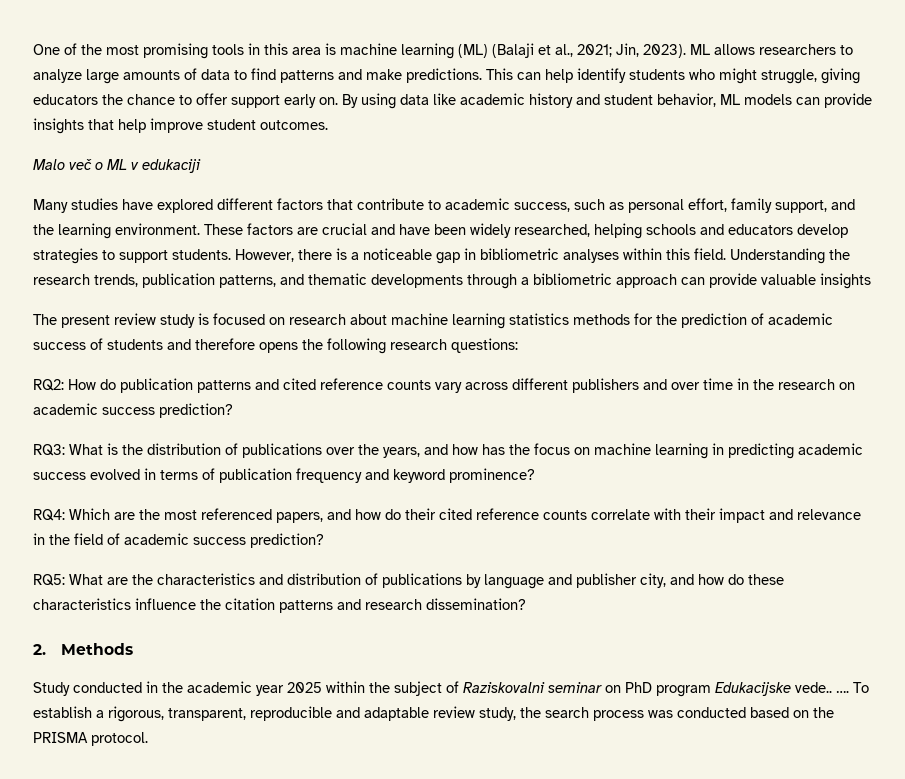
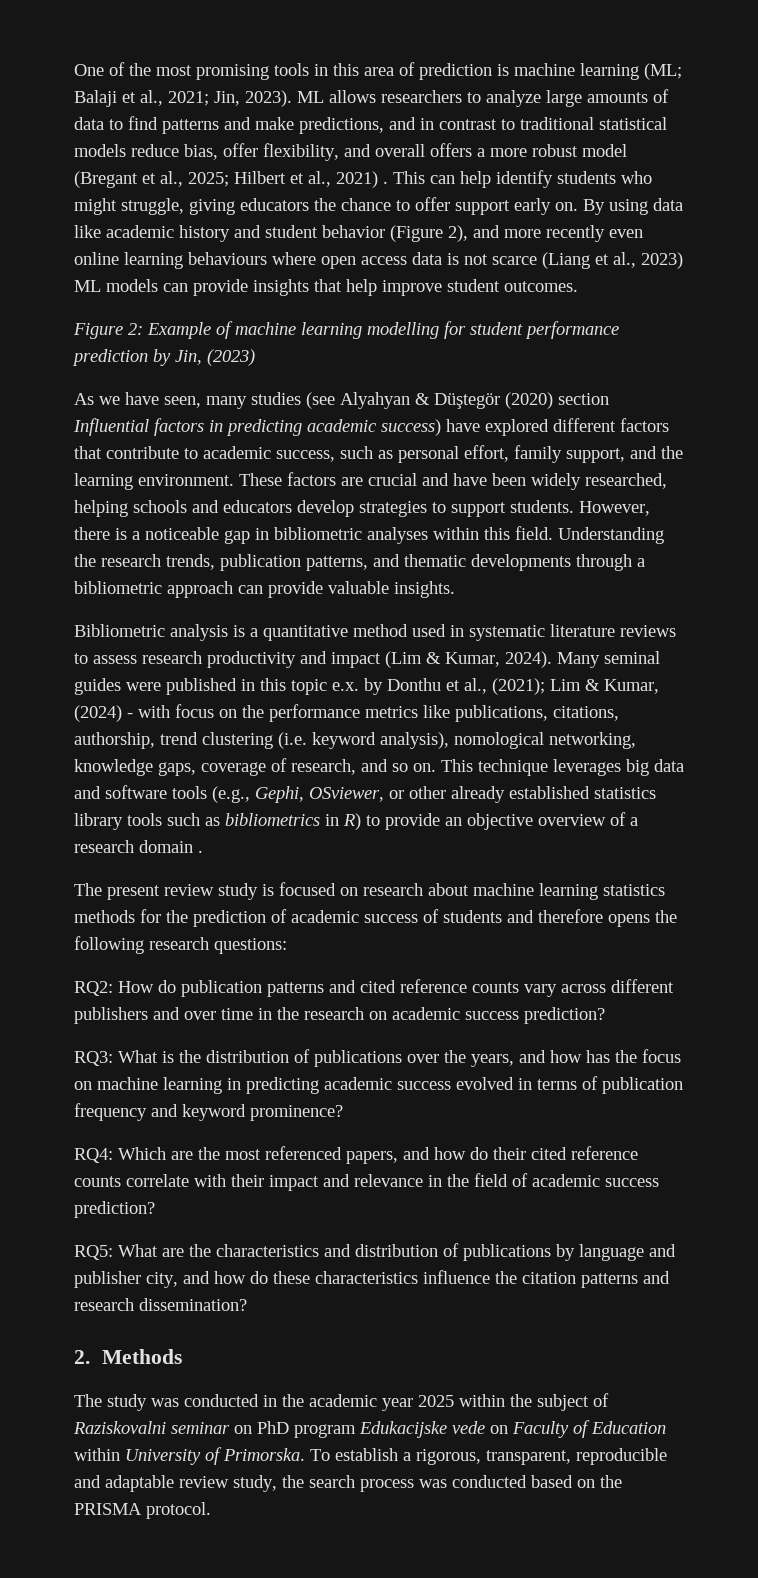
(321, 51) none -> [399,62,492,80] of prediction
[458,43,534,58] (ML) (Balaji -> [644,63,682,80] [74,90,117,107] (ML; Balaji
[406,68,482,83] predictions. -> [299,117,667,134] [74,143,627,161] [74,171,388,188] predictions, and in contrast to traditional statistical models reduce bias, offer flexibility, and overall offers a more robust model (Bregant et al., 2025; Hilbert et al., 2021) .
[657,93,716,107] behavior, -> [322,225,643,242] [74,252,683,269] behavior (Figure 2), and more recently even online learning behaviours where open access data is not scarce (Liang et al., 2023)
[33,159,201,173] [33,198,118,213] Malo več o ML v edukaciji // Many studies -> [73,321,619,339] [72,349,255,366] [74,392,609,409] [73,418,441,436] Figure 2: Example of machine learning modelling for student performance prediction by Jin, (2023) // As we have seen, many studies (see Alyahyan & Düştegör (2020) section Influential factors in predicting academic success)
[820,273,871,289] insights -> [394,581,455,598] [74,624,676,641] [74,651,660,668] [74,678,659,695] [74,704,619,722] [74,732,636,749] [74,758,684,776] [74,785,656,803] [74,812,638,830] [74,840,203,853] insights. // Bibliometric analysis is a quantitative method used in systematic literature reviews to assess research productivity and impact (Lim & Kumar, 2024). Many seminal guides were published in this topic e.x. by Donthu et al., (2021); Lim & Kumar, (2024) - with focus on the performance metrics like publications, citations, authorship, trend clustering (i.e. keyword analysis), nomological networking, knowledge gaps, coverage of research, and so on. This technique leverages big data and software tools (e.g., Gephi, OSviewer, or other already established statistics library tools such as bibliometrics in R) to provide an objective overview of a research domain .
[33,682,70,696] Study -> [74,1394,179,1411] The study was
[795,682,849,693] vede.. …. -> [452,1420,666,1438] [74,1447,305,1465] vede on Faculty of Education within University of Primorska.

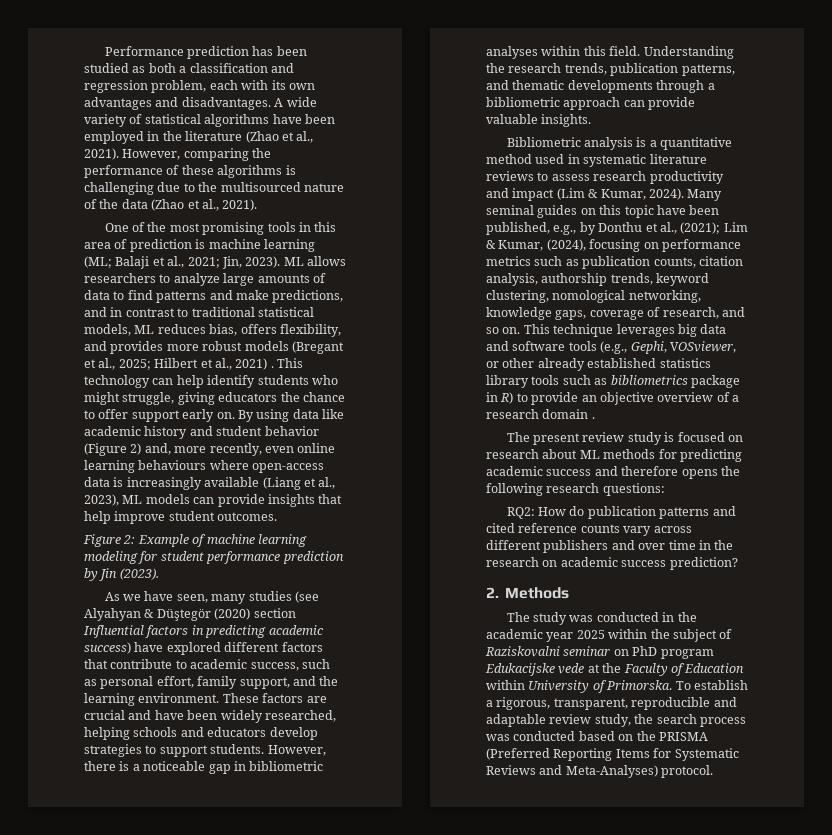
(74, 70) none -> [104,46,307,59] [84,63,294,73] [84,80,315,93] [84,97,317,110] [84,114,335,127] [84,131,314,144] [84,148,272,161] [84,165,296,178] [84,182,344,195] [84,199,258,211] Performance prediction has been studied as both a classification and regression problem, each with its own advantages and disadvantages. A wide variety of statistical algorithms have been employed in the literature (Zhao et al., 2021). However, comparing the performance of these algorithms is challenging due to the multisourced nature of the data (Zhao et al., 2021). //
[74,143,485,161] models reduce bias, offer flexibility, and overall offers a -> [84,324,341,337] [84,341,164,354] models, ML reduces bias, offers flexibility, and provides
[582,144,627,157] model -> [244,341,289,351] models
(425, 177) none -> [84,375,150,388] technology
[448,225,605,242] 2), and more recently -> [130,443,262,456] 2) and, more recently,
[321,252,537,269] open access data is not scarce -> [252,463,325,473] [84,477,260,490] open-access data is increasingly available
[641,252,683,269] 2023) -> [84,494,119,506] 2023),
[367,322,439,339] modelling -> [84,551,138,564] modeling
[175,349,255,366] Jin, (2023) -> [99,568,159,581] Jin (2023).
[126,678,359,695] were published in this topic e.x. -> [580,205,720,218] [486,222,577,235] on this topic have been published, e.g.,
[74,704,619,722] [74,732,449,749] (2024) - with focus on the performance metrics like publications, citations, authorship, trend clustering (i.e. keyword analysis), -> [546,239,741,252] [486,256,743,269] [486,273,710,286] [486,290,549,303] (2024), focusing on performance metrics such as publication counts, citation analysis, authorship trends, keyword clustering,
[309,787,384,802] OSviewer, -> [669,341,736,353] VOSviewer,
(320, 819) none -> [690,375,740,388] package
[473,883,665,900] [74,909,502,927] machine learning statistics methods for the prediction of academic success of students -> [579,449,742,462] [486,466,592,476] ML methods for predicting academic success
[74,1049,681,1067] [74,1076,683,1094] [74,1103,343,1121] [74,1146,638,1164] [74,1173,659,1191] [74,1201,155,1218] [74,1243,676,1261] [74,1270,670,1288] [74,1298,247,1311] // RQ3: What is the distribution of publications over the years, and how has the focus on machine learning in predicting academic success evolved in terms of publication frequency and keyword prominence? // RQ4: Which are the most referenced papers, and how do their cited reference counts correlate with their impact and relevance in the field of academic success prediction? // RQ5: What are the characteristics and distribution of publications by language and publisher city, and how do these characteristics influence the citation patterns and research dissemination? -> (738, 563) none
[490,1425,508,1434] on -> [587,663,622,673] at the
(142, 1509) none -> [486,748,739,761] [486,765,658,778] (Preferred Reporting Items for Systematic Reviews and Meta-Analyses)

